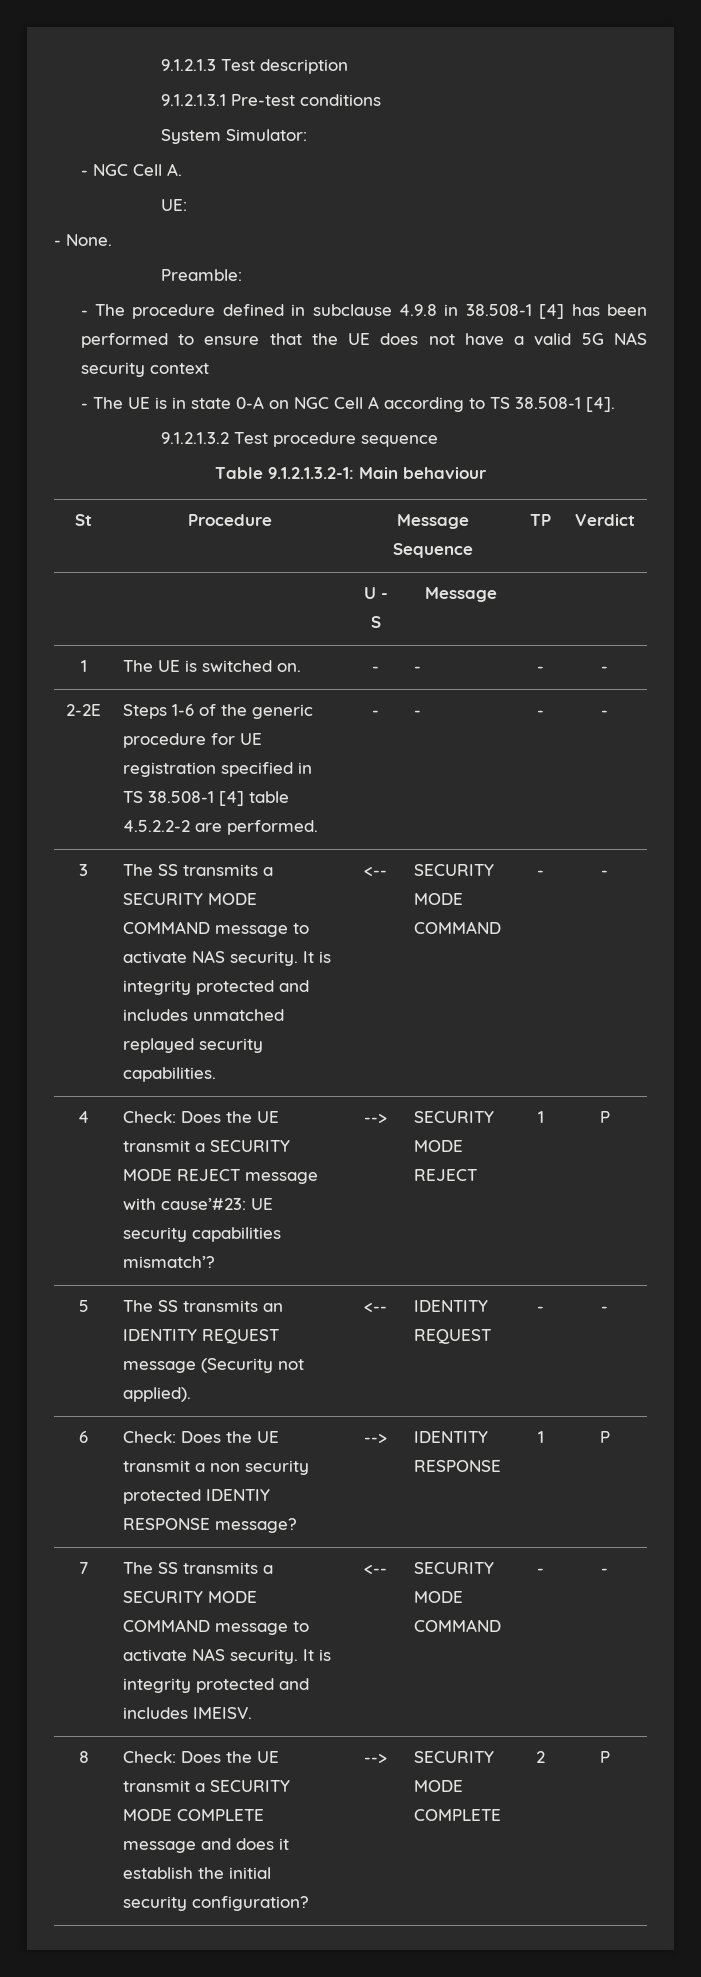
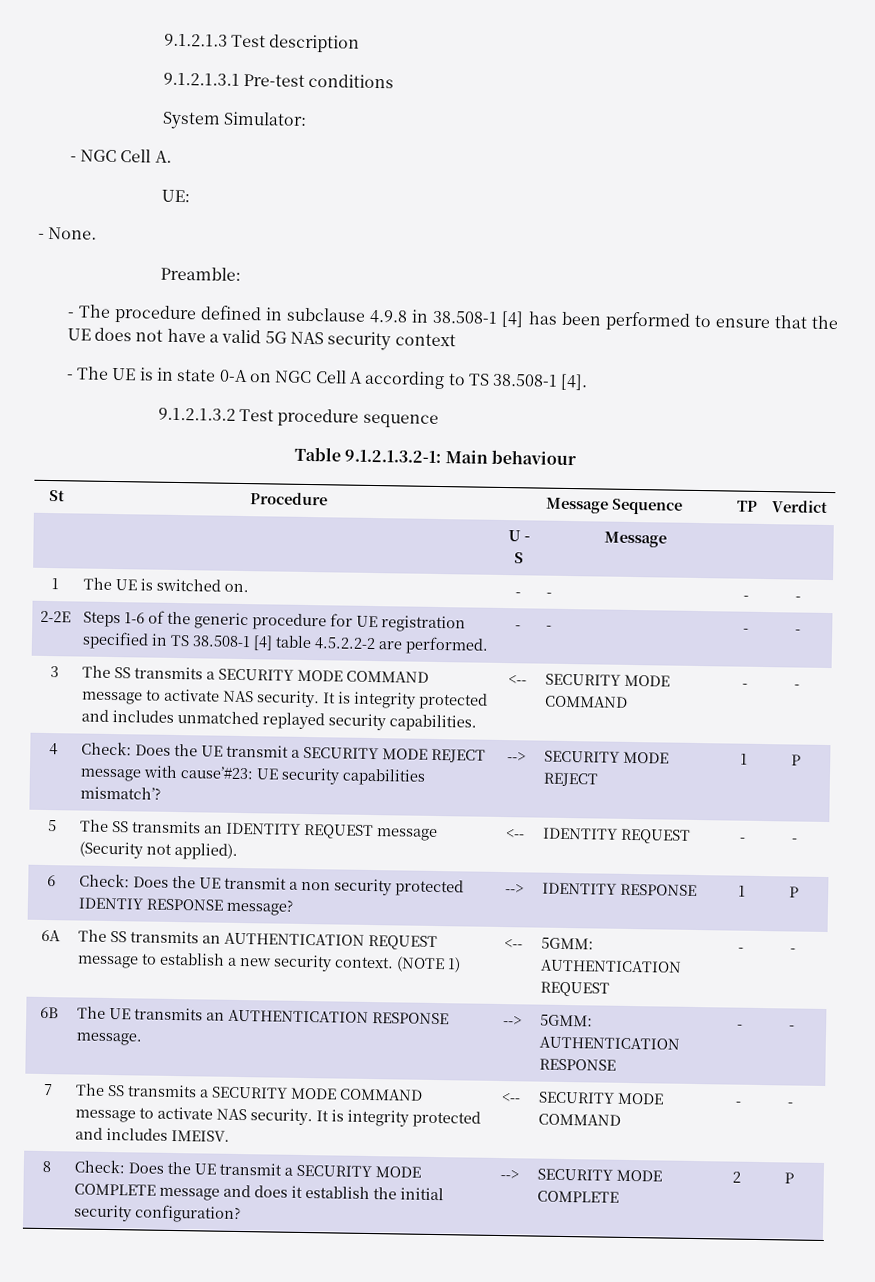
(610, 1437) none -> [40,929,61,942] [77,929,438,951] [76,952,461,973] [503,939,523,949] [540,937,594,950] [539,959,682,973] [539,981,610,997] [737,947,744,952] [790,948,796,953] [39,1006,59,1019] [76,1006,449,1025] [75,1032,142,1046] [502,1016,522,1026] [539,1014,593,1027] [538,1036,680,1050] [538,1058,616,1071] [736,1024,743,1029] [789,1025,795,1030] // 6A | The SS transmits an AUTHENTICATION REQUEST message to establish a new security context. (NOTE 1) | <-- | 5GMM: AUTHENTICATION REQUEST | - | - // 6B | The UE transmits an AUTHENTICATION RESPONSE message. | --> | 5GMM: AUTHENTICATION RESPONSE | - | -

